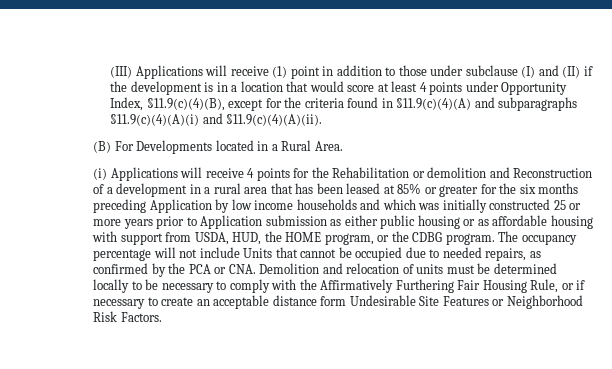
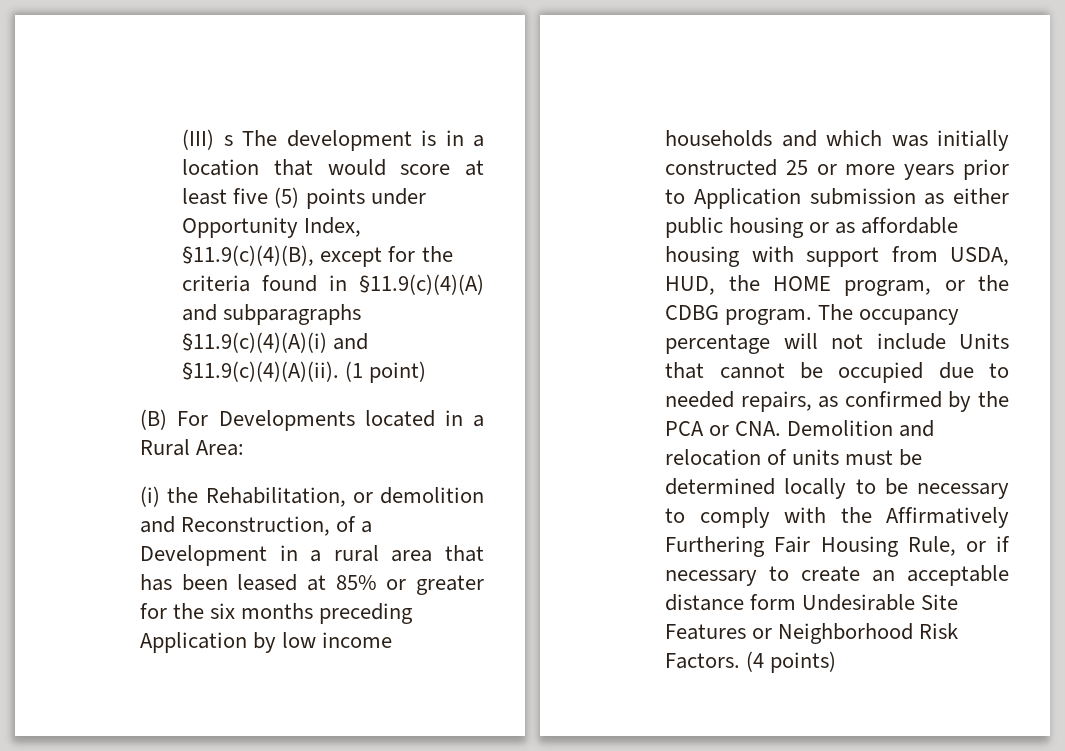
[135,65,593,79] [110,81,128,92] Applications will receive (1) point in addition to those under subclause (I) and (II) if the -> [223,130,278,146] s The
[419,82,427,92] 4 -> [233,187,300,208] five (5)
(323, 120) none -> [345,361,427,383] (1 point)
[314,141,343,151] Area. -> [196,440,245,456] Area:
[110,167,410,181] Applications will receive 4 points for the Rehabilitation -> [167,487,346,507] the Rehabilitation,
[513,168,593,178] Reconstruction -> [181,516,331,536] Reconstruction,
[116,183,188,197] development -> [140,545,268,566] Development
(162, 317) none -> [746,651,837,673] (4 points)

